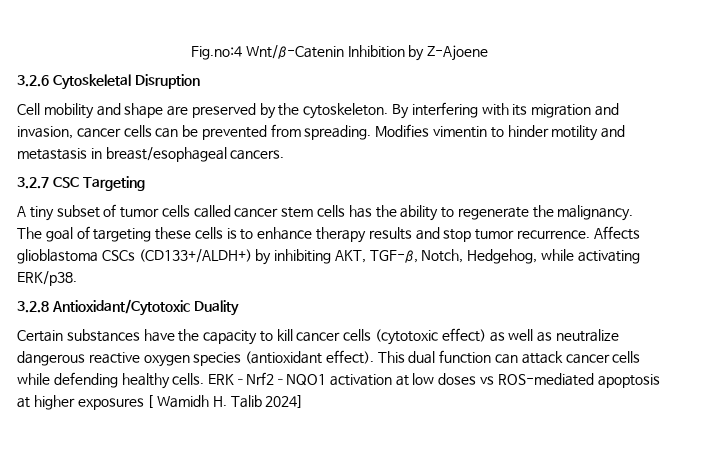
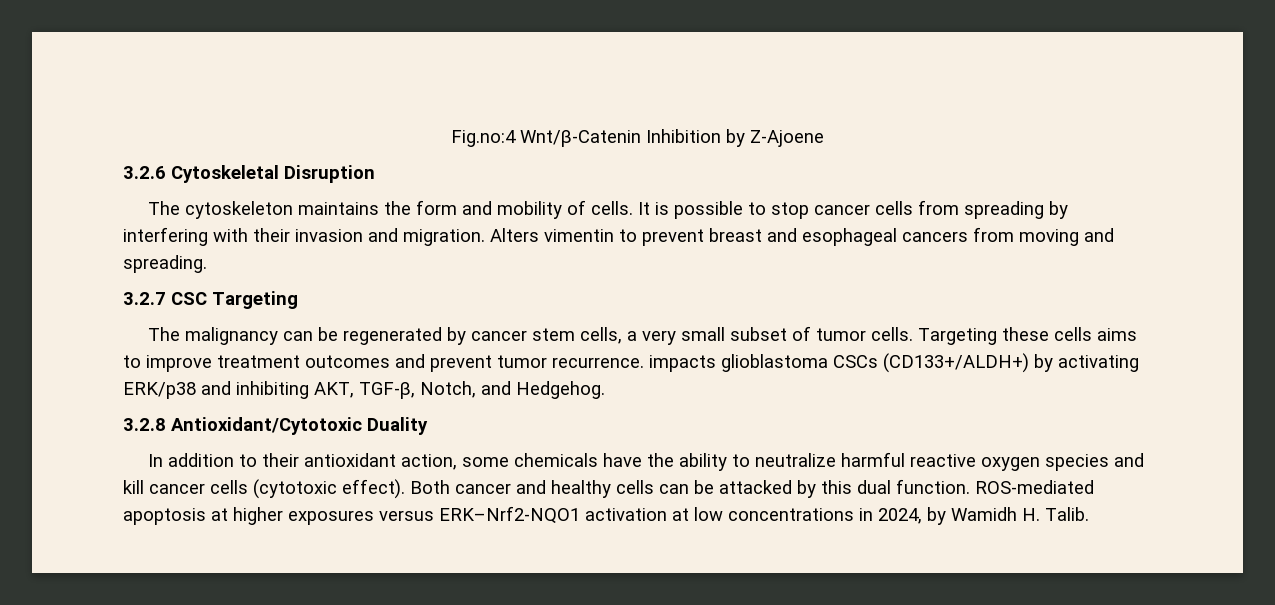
[17,102,619,119] [17,124,626,141] [17,147,285,162] [17,176,145,191] [17,204,634,221] [17,226,472,243] Cell mobility and shape are preserved by the cytoskeleton. By interfering with its migration and invasion, cancer cells can be prevented from spreading. Modifies vimentin to hinder motility and metastasis in breast/esophageal cancers. // 3.2.7 CSC Targeting // A tiny subset of tumor cells called cancer stem cells has the ability to regenerate the malignancy. The goal of targeting these cells is to enhance therapy results and stop -> [148,200,1069,219] [123,227,1114,246] [123,255,207,273] [123,291,298,309] [148,326,1138,345] [123,354,492,372] The cytoskeleton maintains the form and mobility of cells. It is possible to stop cancer cells from spreading by interfering with their invasion and migration. Alters vimentin to prevent breast and esophageal cancers from moving and spreading. // 3.2.7 CSC Targeting // The malignancy can be regenerated by cancer stem cells, a very small subset of tumor cells. Targeting these cells aims to improve treatment outcomes and prevent
[593,226,640,240] Affects -> [649,355,716,372] impacts
(272, 257) none -> [1058,355,1139,372] [123,381,231,399] activating ERK/p38 and
[467,249,640,264] [17,271,77,286] Hedgehog, while activating ERK/p38. -> [481,381,605,399] and Hedgehog.
[17,328,619,345] [17,350,641,367] [17,372,495,389] Certain substances have the capacity to kill cancer cells (cytotoxic effect) as well as neutralize dangerous reactive oxygen species (antioxidant effect). This dual function can attack cancer cells while defending healthy cells. ERK–Nrf2–NQO1 activation at low doses vs -> [148,452,1145,471] [123,479,970,499] In addition to their antioxidant action, some chemicals have the ability to neutralize harmful reactive oxygen species and kill cancer cells (cytotoxic effect). Both cancer and healthy cells can be attacked by this dual function.
[147,395,304,408] [ Wamidh H. Talib 2024] -> [379,506,1089,525] versus ERK–Nrf2-NQO1 activation at low concentrations in 2024, by Wamidh H. Talib.

